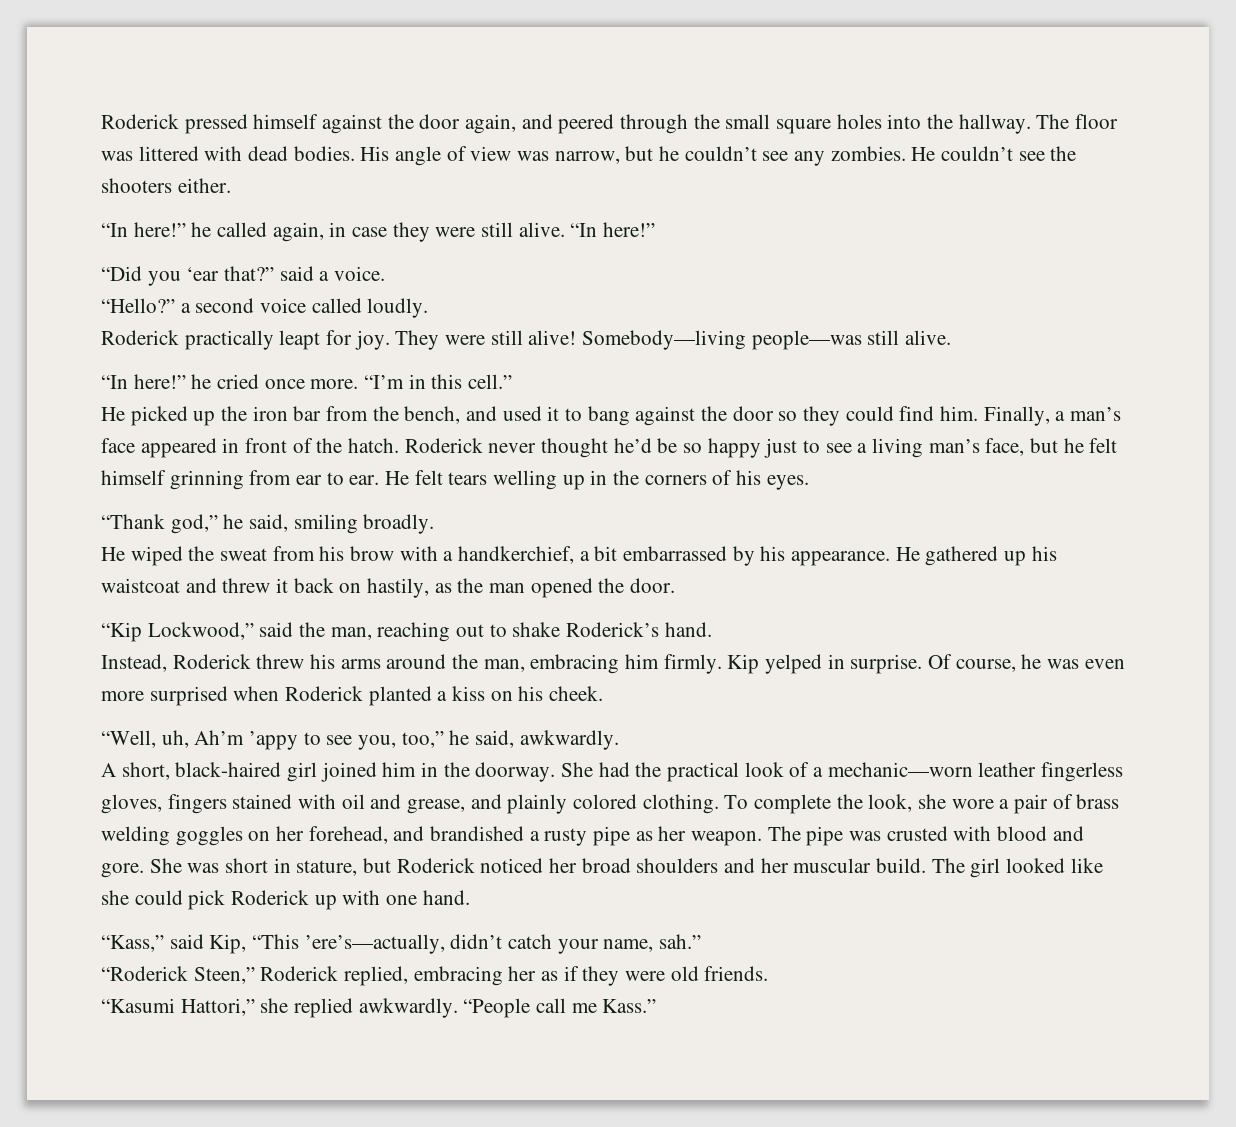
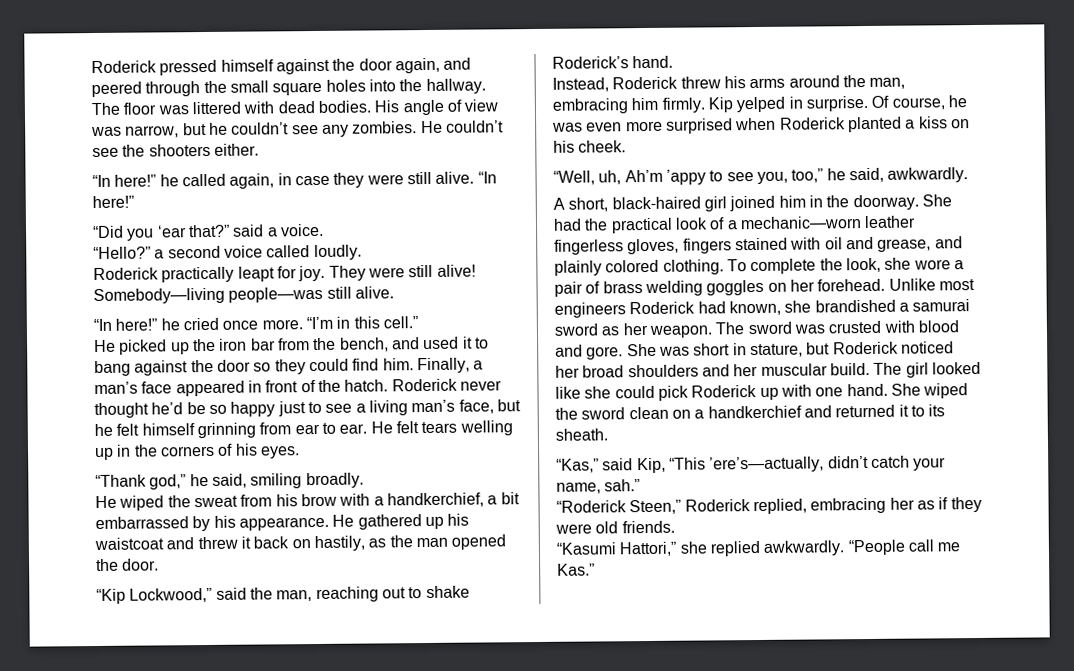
[308,826,631,846] forehead, and brandished a rusty pipe -> [817,278,975,292] [554,299,971,318] [554,323,599,336] forehead. Unlike most engineers Roderick had known, she brandished a samurai sword
[806,826,844,846] pipe -> [747,321,792,335] sword
[101,935,164,952] // “Kass,” -> [890,383,969,399] [555,404,946,420] [555,428,608,441] [556,458,599,473] She wiped the sword clean on a handkerchief and returned it to its sheath. // “Kas,”
[602,999,657,1013] Kass.” -> [557,563,595,576] Kas.”

